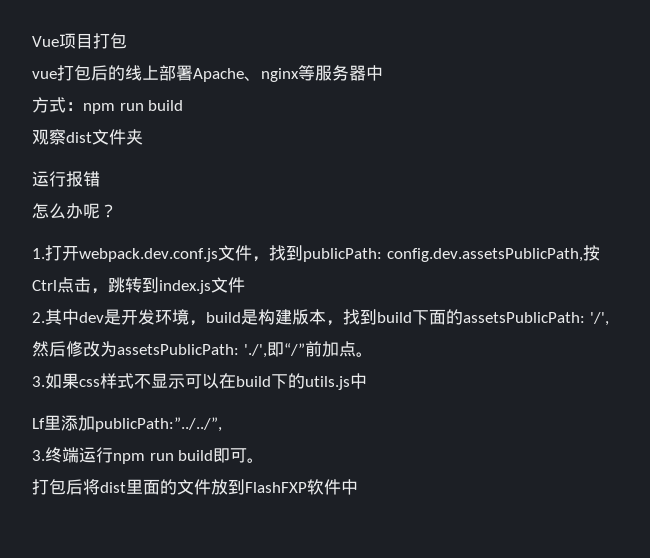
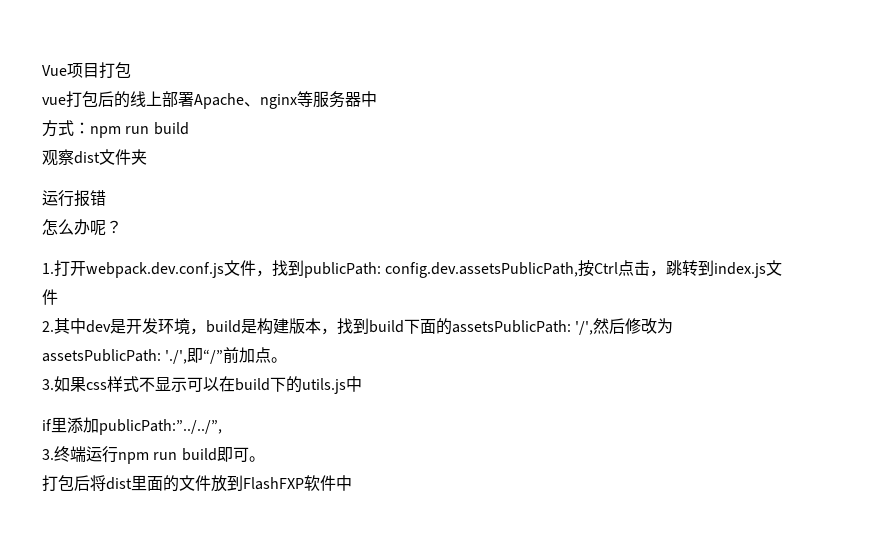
[32,418,45,429] Lf -> [42,419,52,431] if

